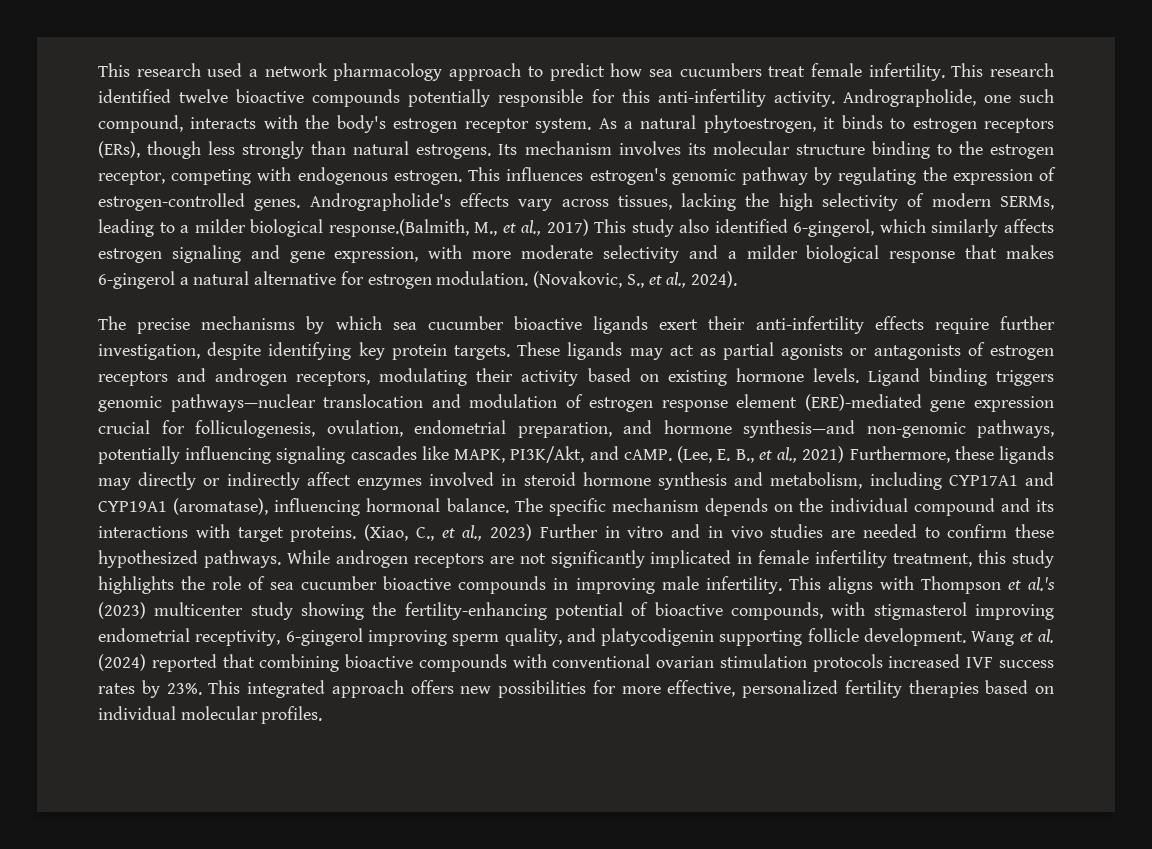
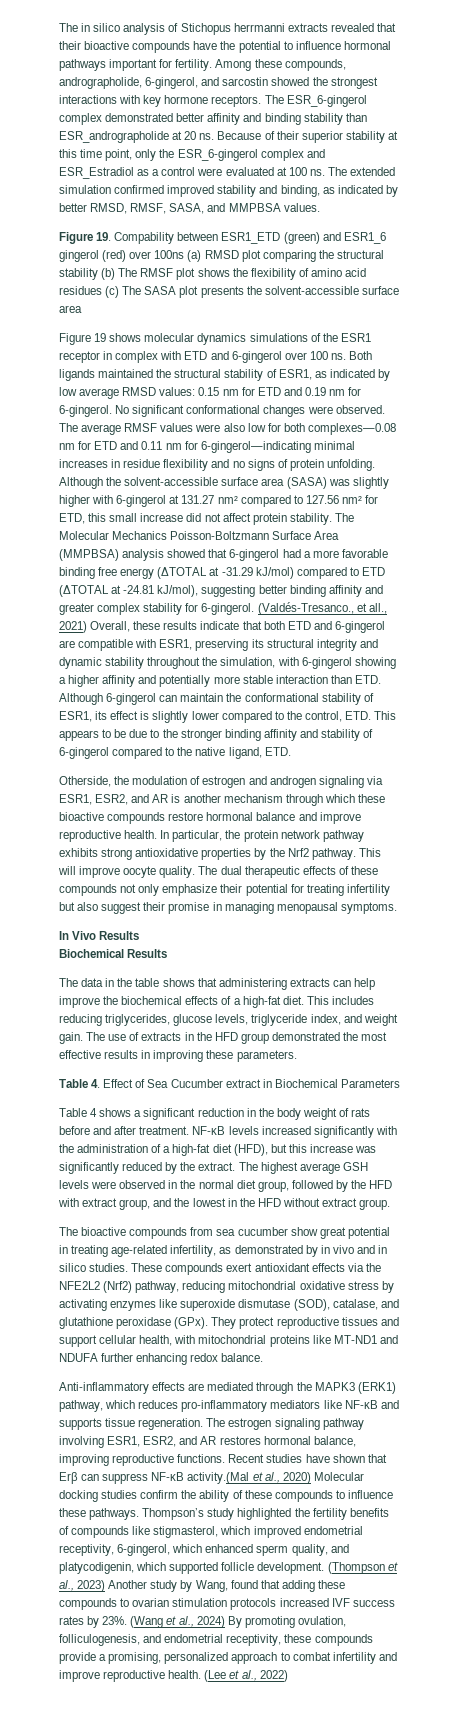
[98,63,1054,81] [98,89,1055,107] [98,115,1054,133] [98,141,1054,159] [98,167,1056,185] [98,193,1054,211] [98,219,1054,237] [98,245,1054,263] [98,271,737,289] [98,316,1055,334] [98,342,1054,360] [98,368,1054,386] [98,394,1054,412] [98,420,1054,438] [98,446,1055,464] [98,472,1055,490] [98,498,1054,516] [98,524,1054,542] [98,550,1055,568] [98,576,1056,594] [98,602,1055,620] [98,628,1054,646] [98,654,651,672] This research used a network pharmacology approach to predict how sea cucumbers treat female infertility. This research identified twelve bioactive compounds potentially responsible for this anti-infertility activity. Andrographolide, one such compound, interacts with the body's estrogen receptor system. As a natural phytoestrogen, it binds to estrogen receptors (ERs), though less strongly than natural estrogens. Its mechanism involves its molecular structure binding to the estrogen receptor, competing with endogenous estrogen. This influences estrogen's genomic pathway by regulating the expression of estrogen-controlled genes. Andrographolide's effects vary across tissues, lacking the high selectivity of modern SERMs, leading to a milder biological response.(Balmith, M., et al., 2017) This study also identified 6-gingerol, which similarly affects estrogen signaling and gene expression, with more moderate selectivity and a milder biological response that makes 6-gingerol a natural alternative for estrogen modulation. (Novakovic, S., et al., 2024). // The precise mechanisms by which sea cucumber bioactive ligands exert their anti-infertility effects require further investigation, despite identifying key protein targets. These ligands may act as partial agonists or antagonists of estrogen receptors and androgen receptors, modulating their activity based on existing hormone levels. Ligand binding triggers genomic pathways—nuclear translocation and modulation of estrogen response element (ERE)-mediated gene expression crucial for folliculogenesis, ovulation, endometrial preparation, and hormone synthesis—and non-genomic pathways, potentially influencing signaling cascades like MAPK, PI3K/Akt, and cAMP. (Lee, E. B., et al., 2021) Furthermore, these ligands may directly or indirectly affect enzymes involved in steroid hormone synthesis and metabolism, including CYP17A1 and CYP19A1 (aromatase), influencing hormonal balance. The specific mechanism depends on the individual compound and its interactions with target proteins. (Xiao, C., et al., 2023) Further in vitro and in vivo studies are needed to confirm these hypothesized pathways. While androgen receptors are not significantly implicated in female infertility treatment, this study highlights the role of sea cucumber bioactive compounds in improving male infertility. This aligns with Thompson et al.'s (2023) multicenter study showing the fertility-enhancing potential of bioactive compounds, with stigmasterol improving endometrial receptivity, 6-gingerol improving sperm quality, and platycodigenin supporting follicle development. Wang et al. (2024) reported that combining bioactive compounds with conventional -> [59,23,396,35] [59,41,391,53] [59,59,346,71] [59,77,378,89] [59,95,367,107] [59,113,367,125] [59,131,398,143] [59,149,325,161] [59,167,396,179] [59,185,398,197] [59,203,320,214] [59,232,386,244] [59,250,384,262] [59,268,367,280] [59,286,399,298] [59,305,82,313] [59,333,371,345] [59,351,373,363] [59,369,390,381] [59,387,362,399] [59,405,385,417] [59,423,396,435] [59,441,355,453] [59,459,375,471] [59,477,389,489] [59,495,379,507] [59,513,354,525] [59,531,340,540] [59,549,388,561] [59,567,385,579] [59,585,383,597] [59,602,387,615] [59,621,385,633] [59,639,378,651] [59,657,396,669] [59,675,381,687] [59,693,374,705] [59,711,397,723] [59,729,374,741] [59,747,291,759] [59,776,383,788] [59,794,385,806] [59,812,361,824] [59,830,364,842] [59,848,381,860] [58,866,378,878] [59,884,390,896] [59,902,397,914] [59,931,140,940] [59,949,168,958] [59,978,376,990] [59,996,374,1008] [59,1014,398,1026] [59,1032,388,1044] [59,1050,297,1062] [59,1079,400,1088] [59,1108,371,1120] [59,1126,397,1138] [59,1144,377,1156] [59,1162,368,1174] [59,1180,393,1192] [58,1198,391,1210] [59,1227,390,1239] [59,1245,388,1257] [59,1263,381,1275] [59,1281,394,1293] [59,1299,399,1311] [59,1317,399,1329] [59,1335,398,1347] [59,1353,264,1365] [59,1382,396,1394] [59,1400,399,1412] [59,1418,364,1430] [59,1436,356,1448] [59,1454,387,1466] [59,1472,364,1484] [59,1490,393,1502] [59,1508,389,1520] [59,1526,363,1538] [59,1544,349,1556] [59,1562,398,1574] [59,1580,345,1592] [59,1598,130,1610] The in silico analysis of Stichopus herrmanni extracts revealed that their bioactive compounds have the potential to influence hormonal pathways important for fertility. Among these compounds, andrographolide, 6-gingerol, and sarcostin showed the strongest interactions with key hormone receptors. The ESR_6-gingerol complex demonstrated better affinity and binding stability than ESR_andrographolide at 20 ns. Because of their superior stability at this time point, only the ESR_6-gingerol complex and ESR_Estradiol as a control were evaluated at 100 ns. The extended simulation confirmed improved stability and binding, as indicated by better RMSD, RMSF, SASA, and MMPBSA values. // Figure 19. Compability between ESR1_ETD (green) and ESR1_6 gingerol (red) over 100ns (a) RMSD plot comparing the structural stability (b) The RMSF plot shows the flexibility of amino acid residues (c) The SASA plot presents the solvent-accessible surface area // Figure 19 shows molecular dynamics simulations of the ESR1 receptor in complex with ETD and 6-gingerol over 100 ns. Both ligands maintained the structural stability of ESR1, as indicated by low average RMSD values: 0.15 nm for ETD and 0.19 nm for 6-gingerol. No significant conformational changes were observed. The average RMSF values were also low for both complexes—0.08 nm for ETD and 0.11 nm for 6-gingerol—indicating minimal increases in residue flexibility and no signs of protein unfolding. Although the solvent-accessible surface area (SASA) was slightly higher with 6-gingerol at 131.27 nm² compared to 127.56 nm² for ETD, this small increase did not affect protein stability. The Molecular Mechanics Poisson-Boltzmann Surface Area (MMPBSA) analysis showed that 6-gingerol had a more favorable binding free energy (ΔTOTAL at -31.29 kJ/mol) compared to ETD (ΔTOTAL at -24.81 kJ/mol), suggesting better binding affinity and greater complex stability for 6-gingerol. (Valdés-Tresanco., et all., 2021) Overall, these results indicate that both ETD and 6-gingerol are compatible with ESR1, preserving its structural integrity and dynamic stability throughout the simulation, with 6-gingerol showing a higher affinity and potentially more stable interaction than ETD. Although 6-gingerol can maintain the conformational stability of ESR1, its effect is slightly lower compared to the control, ETD. This appears to be due to the stronger binding affinity and stability of 6-gingerol compared to the native ligand, ETD. // Otherside, the modulation of estrogen and androgen signaling via ESR1, ESR2, and AR is another mechanism through which these bioactive compounds restore hormonal balance and improve reproductive health. In particular, the protein network pathway exhibits strong antioxidative properties by the Nrf2 pathway. This will improve oocyte quality. The dual therapeutic effects of these compounds not only emphasize their potential for treating infertility but also suggest their promise in managing menopausal symptoms. // In Vivo Results // Biochemical Results // The data in the table shows that administering extracts can help improve the biochemical effects of a high-fat diet. This includes reducing triglycerides, glucose levels, triglyceride index, and weight gain. The use of extracts in the HFD group demonstrated the most effective results in improving these parameters. // Table 4. Effect of Sea Cucumber extract in Biochemical Parameters // Table 4 shows a significant reduction in the body weight of rats before and after treatment. NF-κB levels increased significantly with the administration of a high-fat diet (HFD), but this increase was significantly reduced by the extract. The highest average GSH levels were observed in the normal diet group, followed by the HFD with extract group, and the lowest in the HFD without extract group. // The bioactive compounds from sea cucumber show great potential in treating age-related infertility, as demonstrated by in vivo and in silico studies. These compounds exert antioxidant effects via the NFE2L2 (Nrf2) pathway, reducing mitochondrial oxidative stress by activating enzymes like superoxide dismutase (SOD), catalase, and glutathione peroxidase (GPx). They protect reproductive tissues and support cellular health, with mitochondrial proteins like MT-ND1 and NDUFA further enhancing redox balance. // Anti-inflammatory effects are mediated through the MAPK3 (ERK1) pathway, which reduces pro-inflammatory mediators like NF-κB and supports tissue regeneration. The estrogen signaling pathway involving ESR1, ESR2, and AR restores hormonal balance, improving reproductive functions. Recent studies have shown that Erβ can suppress NF-κB activity.(Mal et al., 2020) Molecular docking studies confirm the ability of these compounds to influence these pathways. Thompson’s study highlighted the fertility benefits of compounds like stigmasterol, which improved endometrial receptivity, 6-gingerol, which enhanced sperm quality, and platycodigenin, which supported follicle development. (Thompson et al., 2023) Another study by Wang, found that adding these compounds to
[208,680,1054,698] [98,706,323,724] This integrated approach offers new possibilities for more effective, personalized fertility therapies based on individual molecular profiles. -> [130,1616,346,1628] [59,1634,373,1646] [59,1652,397,1664] [59,1670,288,1682] (Wang et al., 2024) By promoting ovulation, folliculogenesis, and endometrial receptivity, these compounds provide a promising, personalized approach to combat infertility and improve reproductive health. (Lee et al., 2022)

